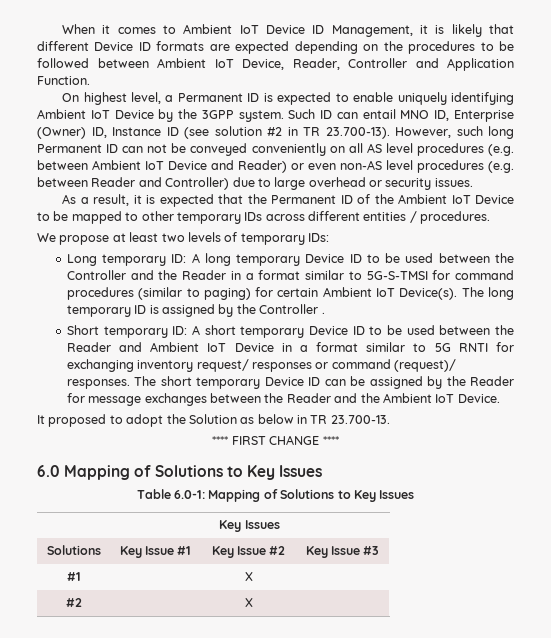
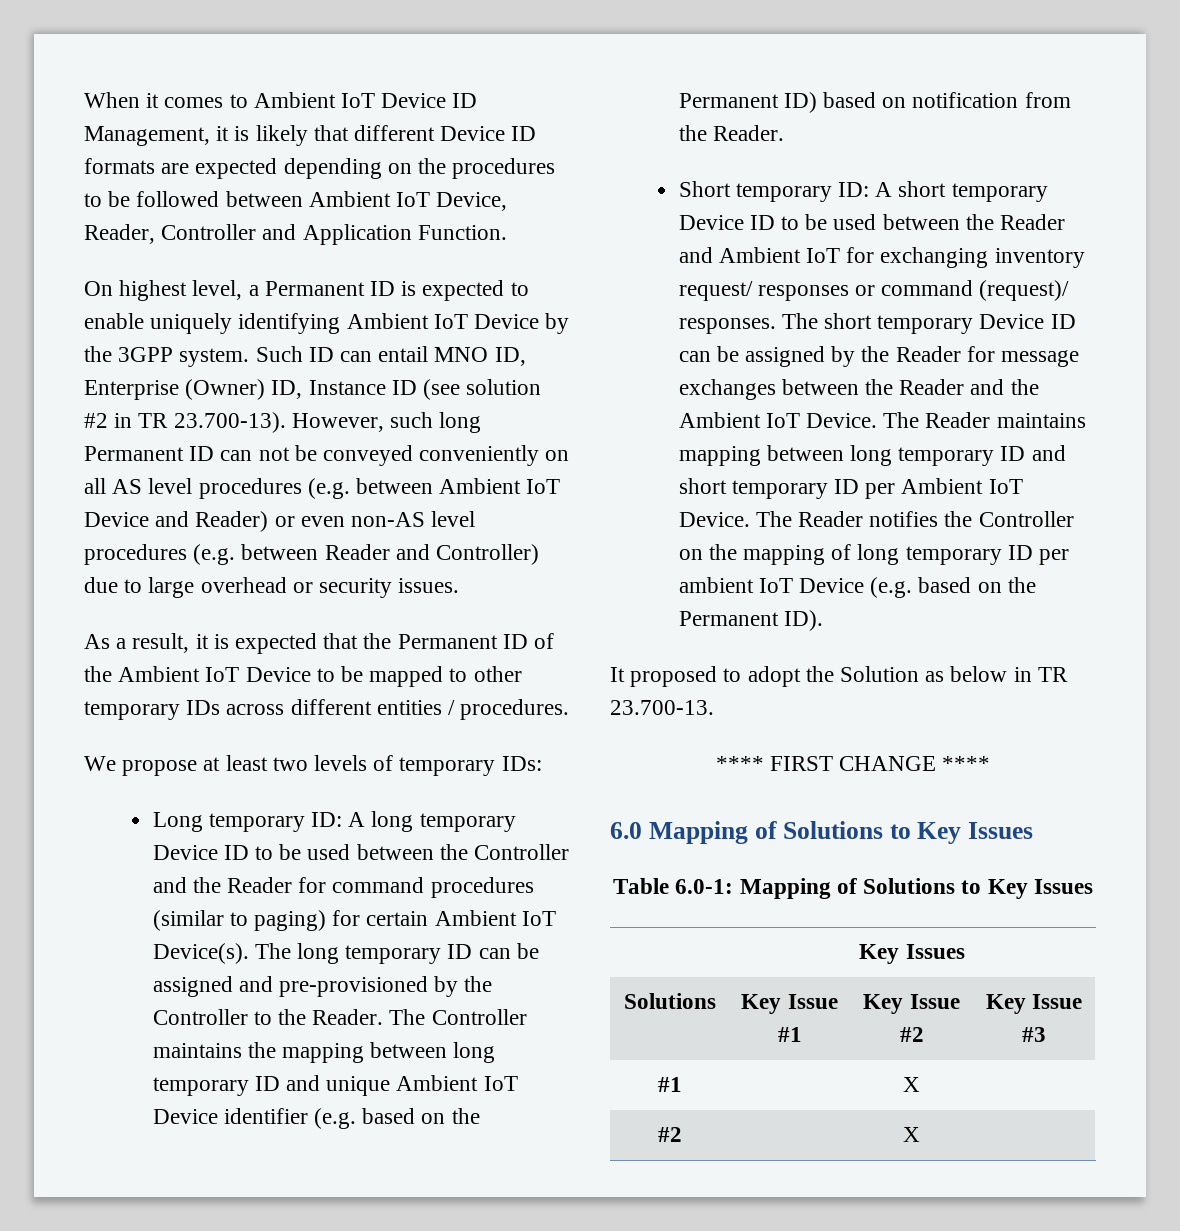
[230,270,428,280] in a format similar to 5G-S-TMSI -> (293, 885) none
[149,304,325,317] is assigned by the Controller . -> [478,943,539,959] [152,976,493,997] [152,1009,527,1025] [152,1042,496,1063] [152,1075,518,1096] [152,1108,480,1129] [678,92,1071,113] [678,125,784,141] can be assigned and pre-provisioned by the Controller to the Reader. The Controller maintains the mapping between long temporary ID and unique Ambient IoT Device identifier (e.g. based on the Permanent ID) based on notification from the Reader.
[234,342,488,352] Device in a format similar to 5G RNTI -> (841, 255) none
(500, 398) none -> [883,412,1086,428] [678,445,1066,466] [678,478,1023,499] [678,511,1074,527] [678,544,1070,565] [678,577,1036,598] [678,610,823,631] The Reader maintains mapping between long temporary ID and short temporary ID per Ambient IoT Device. The Reader notifies the Controller on the mapping of long temporary ID per ambient IoT Device (e.g. based on the Permanent ID).

